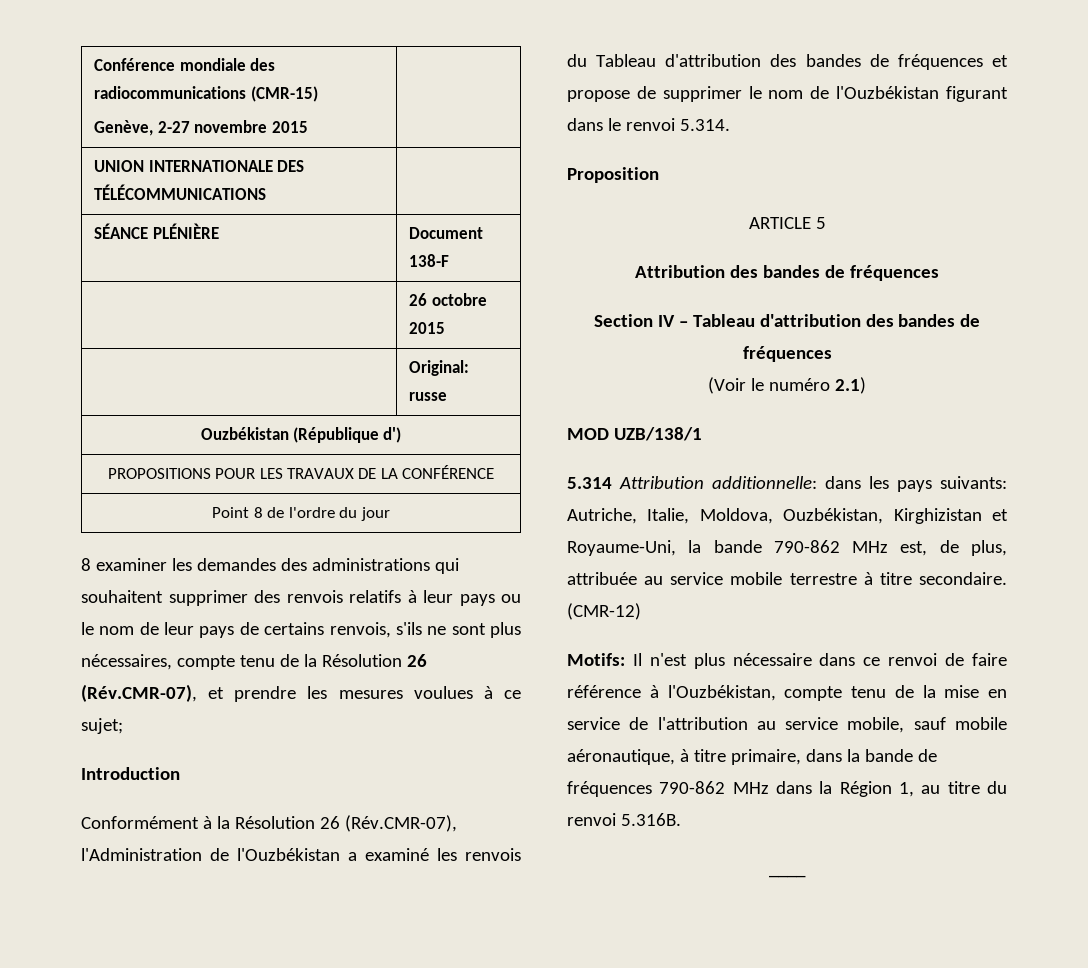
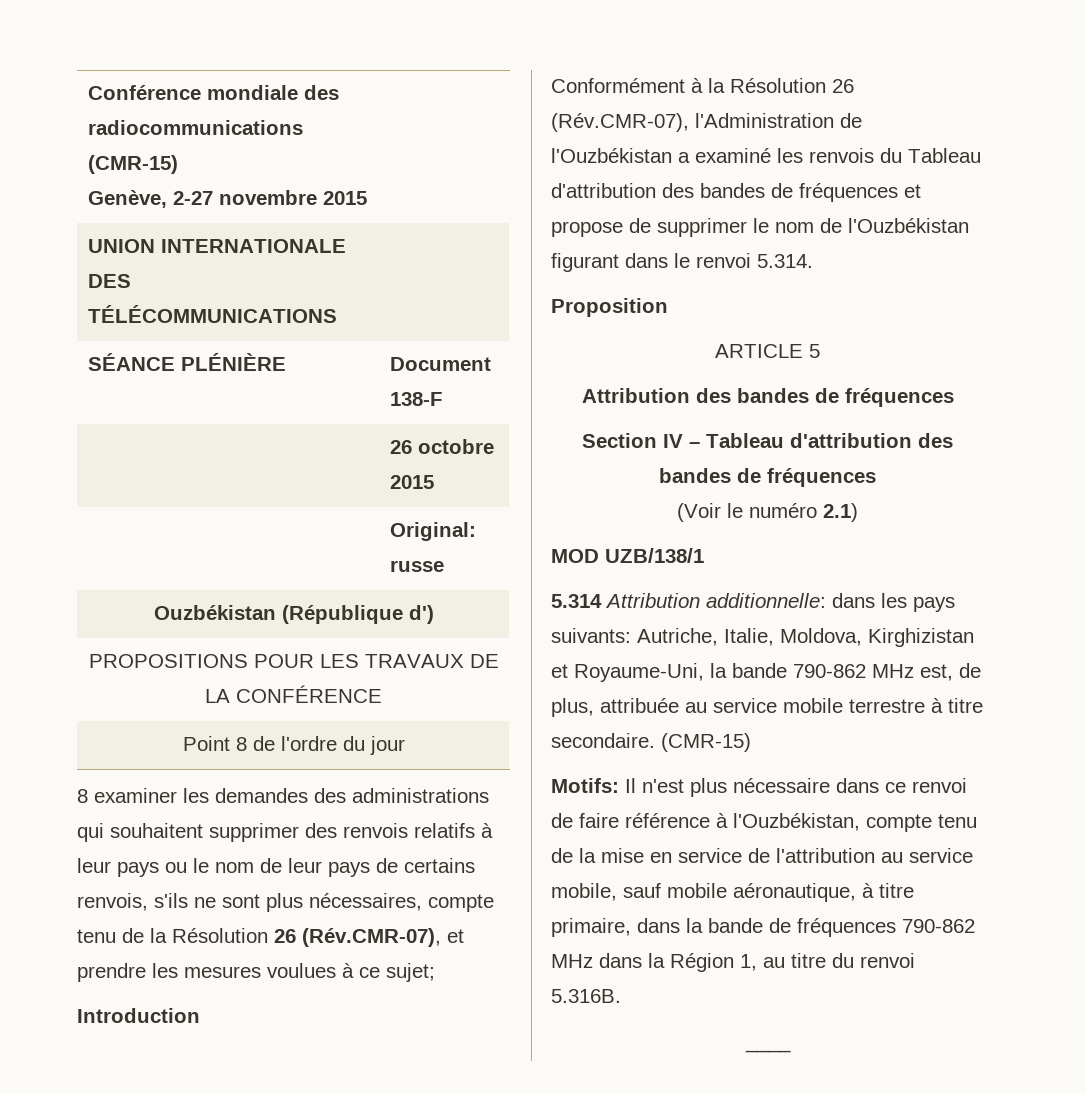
[783,508,884,524] Ouzbékistan, -> (862, 637) none
[567,603,641,620] (CMR-12) -> [661,733,751,752] (CMR-15)

